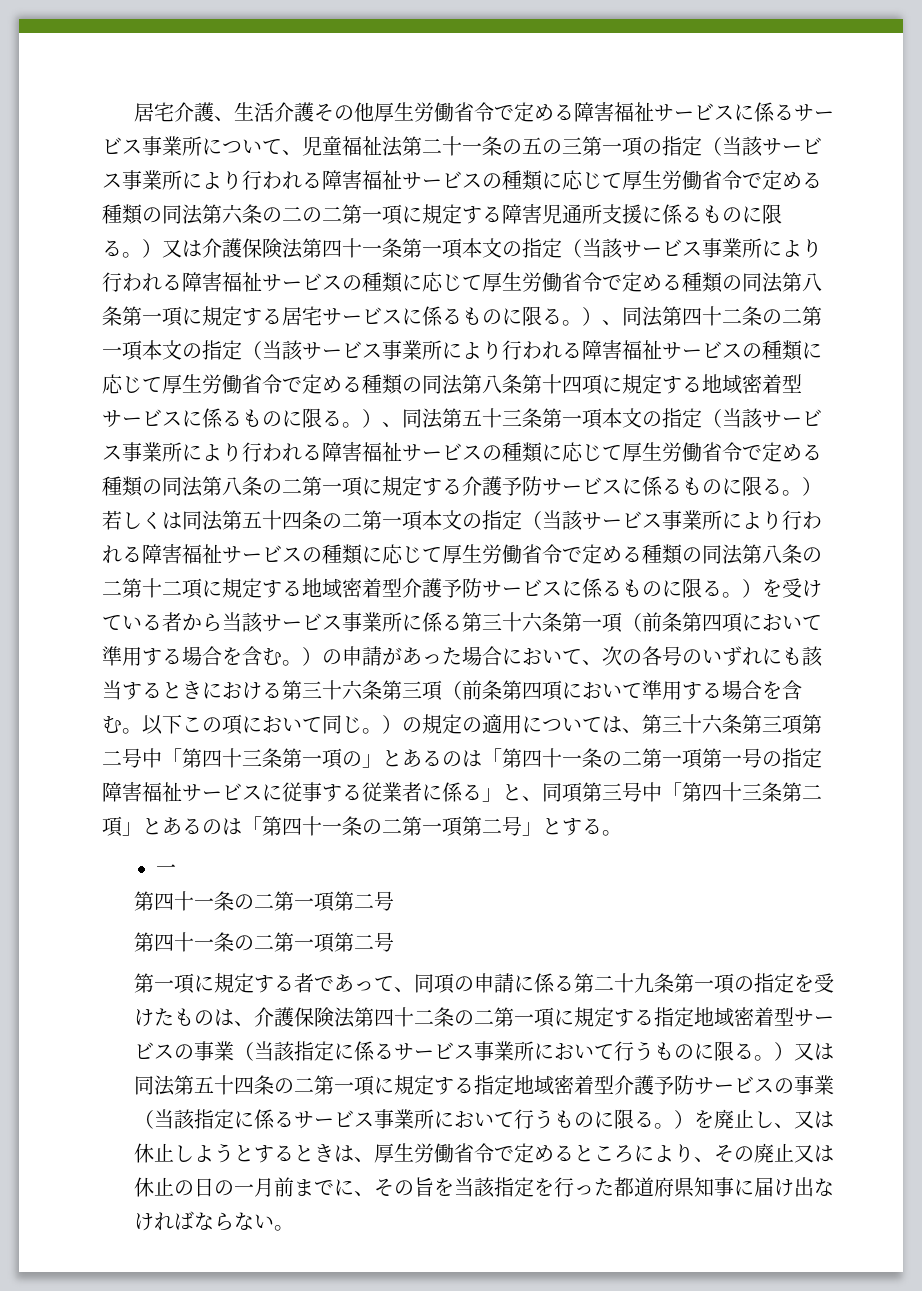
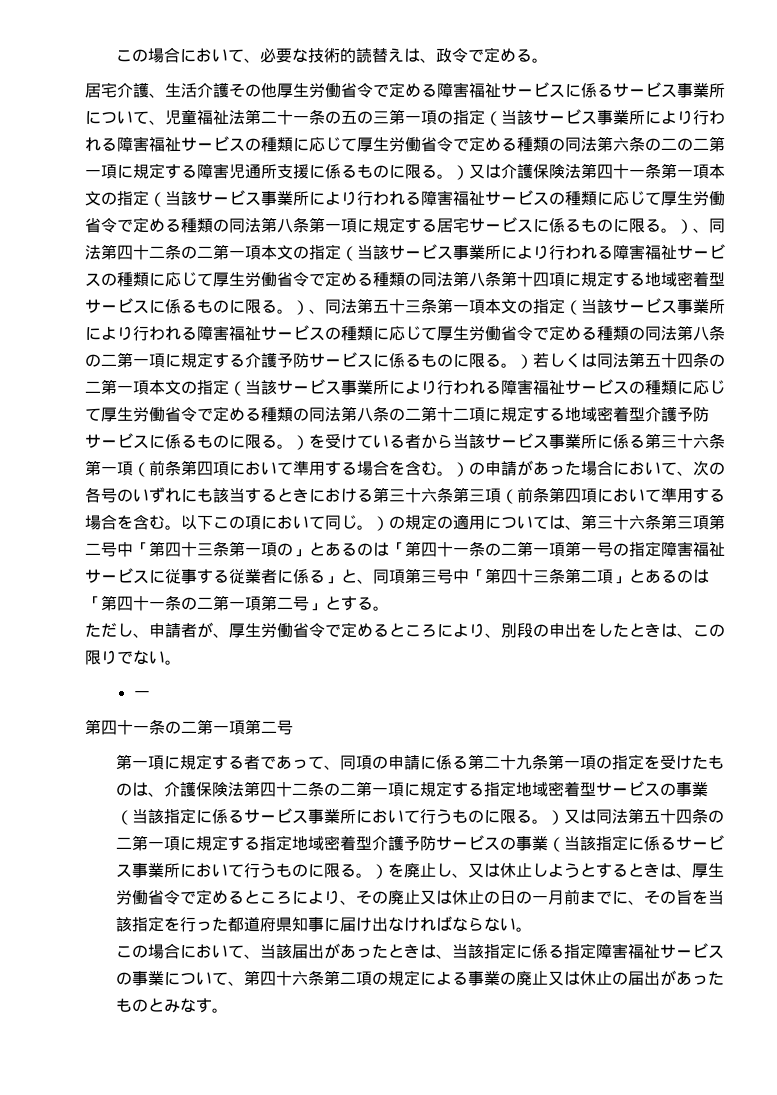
(133, 112) none -> [116,47,549,63] この場合において、必要な技術的読替えは、政令で定める。 //
(622, 833) none -> [85,622,725,638] [85,650,181,665] // ただし、申請者が、厚生労働省令で定めるところにより、別段の申出をしたときは、この限りでない。
[134,932,395,953] // 第四十一条の二第一項第二号 -> (293, 727) none
(295, 1228) none -> [116,943,725,959] [116,970,725,986] [116,998,229,1013] // この場合において、当該届出があったときは、当該指定に係る指定障害福祉サービスの事業について、第四十六条第二項の規定による事業の廃止又は休止の届出があったものとみなす。

